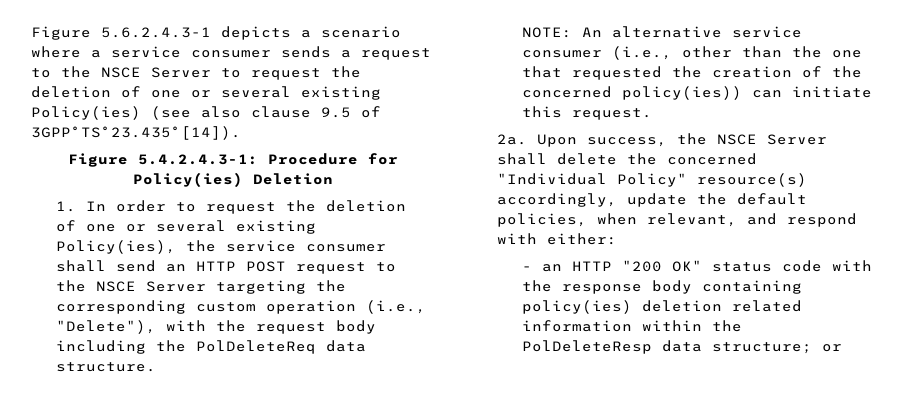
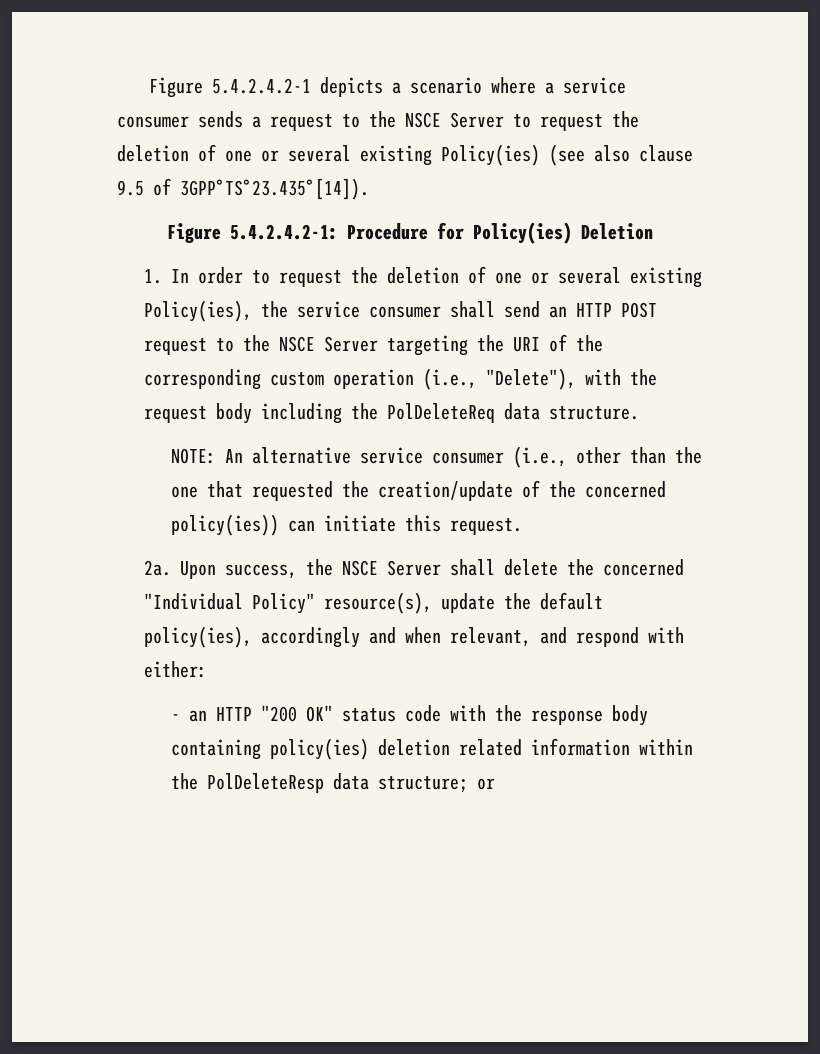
[31,26,211,40] Figure 5.6.2.4.3-1 -> [149,77,312,98] Figure 5.4.2.4.2-1
[137,154,258,165] 5.4.2.4.3-1: -> [230,224,338,240] 5.4.2.4.2-1:
(346, 286) none -> [512,334,603,352] URI of the
[711,66,792,78] creation -> [377,481,513,501] creation/update
[696,173,807,187] [496,193,617,207] resource(s) accordingly, -> [323,592,432,614] resource(s),
[496,213,587,227] policies, -> [143,626,396,648] policy(ies), accordingly and

